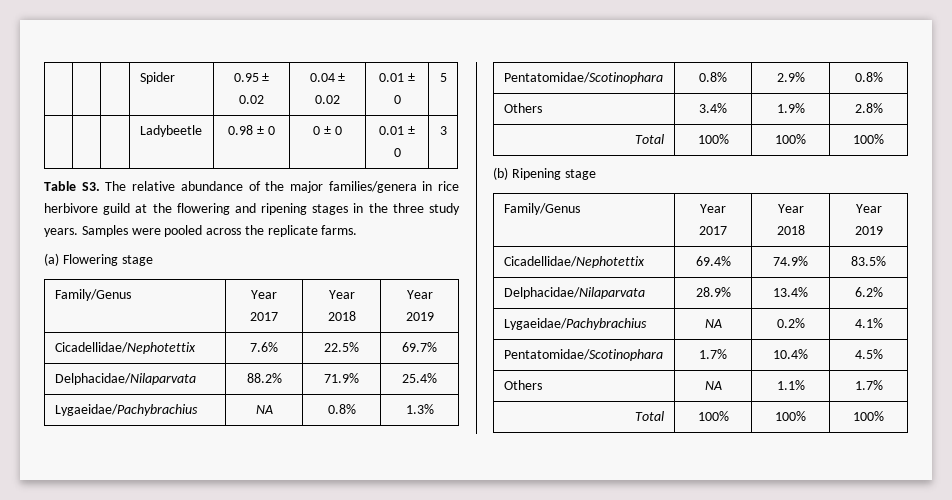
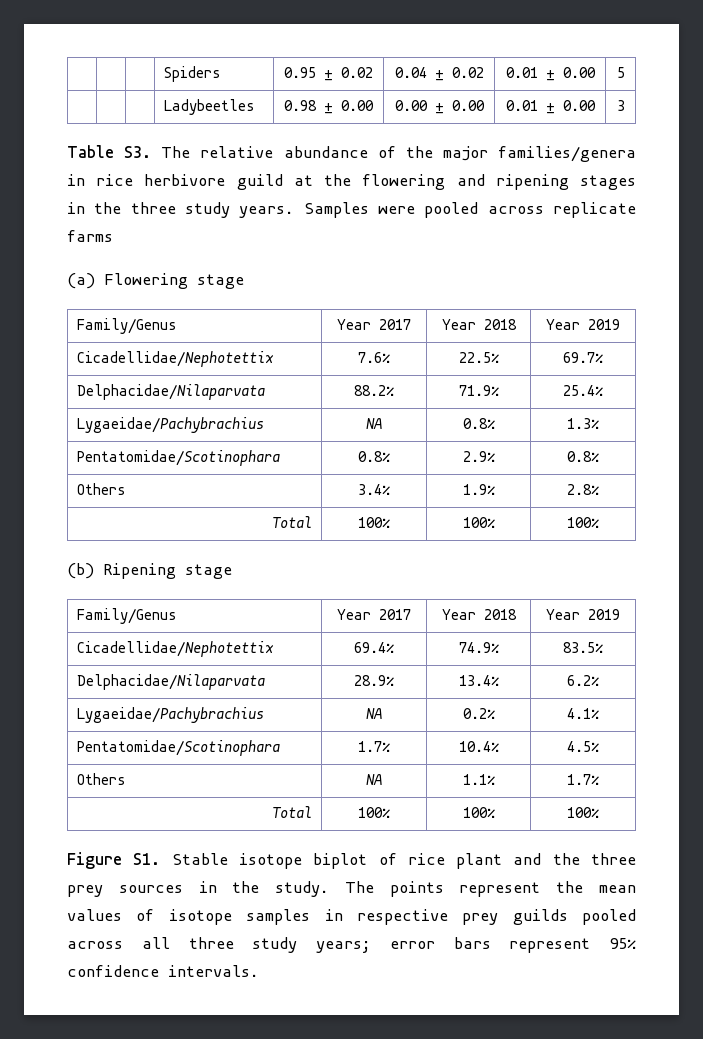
[139,72,175,84] | | | Spider -> [163,66,221,82] | | | Spiders
[393,95,401,104] 0 -> [562,67,596,78] 0.00
[139,125,202,137] Ladybeetle -> [163,99,255,115] Ladybeetles
[267,126,275,135] [313,126,342,135] [379,126,415,135] [393,148,401,157] 0 | 0 ± 0 | 0.01 ± 0 -> [341,100,374,111] [394,100,485,114] [505,100,596,114] 0.00 | 0.00 ± 0.00 | 0.01 ± 0.00
[244,225,358,237] the replicate farms. -> [553,202,636,218] [67,230,113,242] replicate farms
(884, 416) none -> [67,852,636,869] [67,881,636,897] [67,909,636,925] [67,937,636,953] [67,965,259,977] // Figure S1. Stable isotope biplot of rice plant and the three prey sources in the study. The points represent the mean values of isotope samples in respective prey guilds pooled across all three study years; error bars represent 95% confidence intervals.

